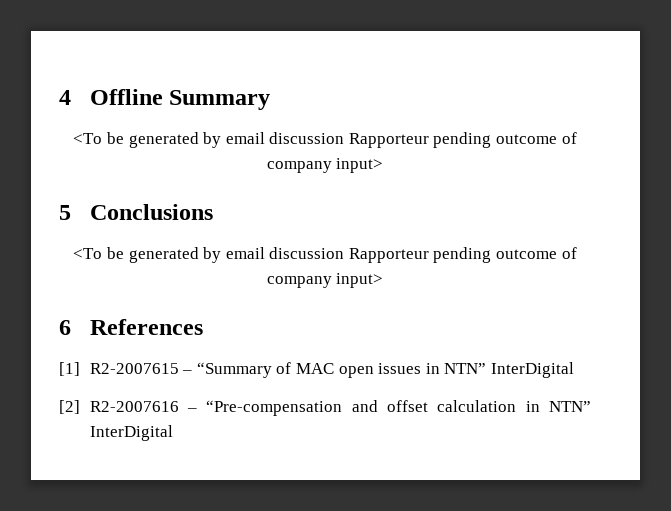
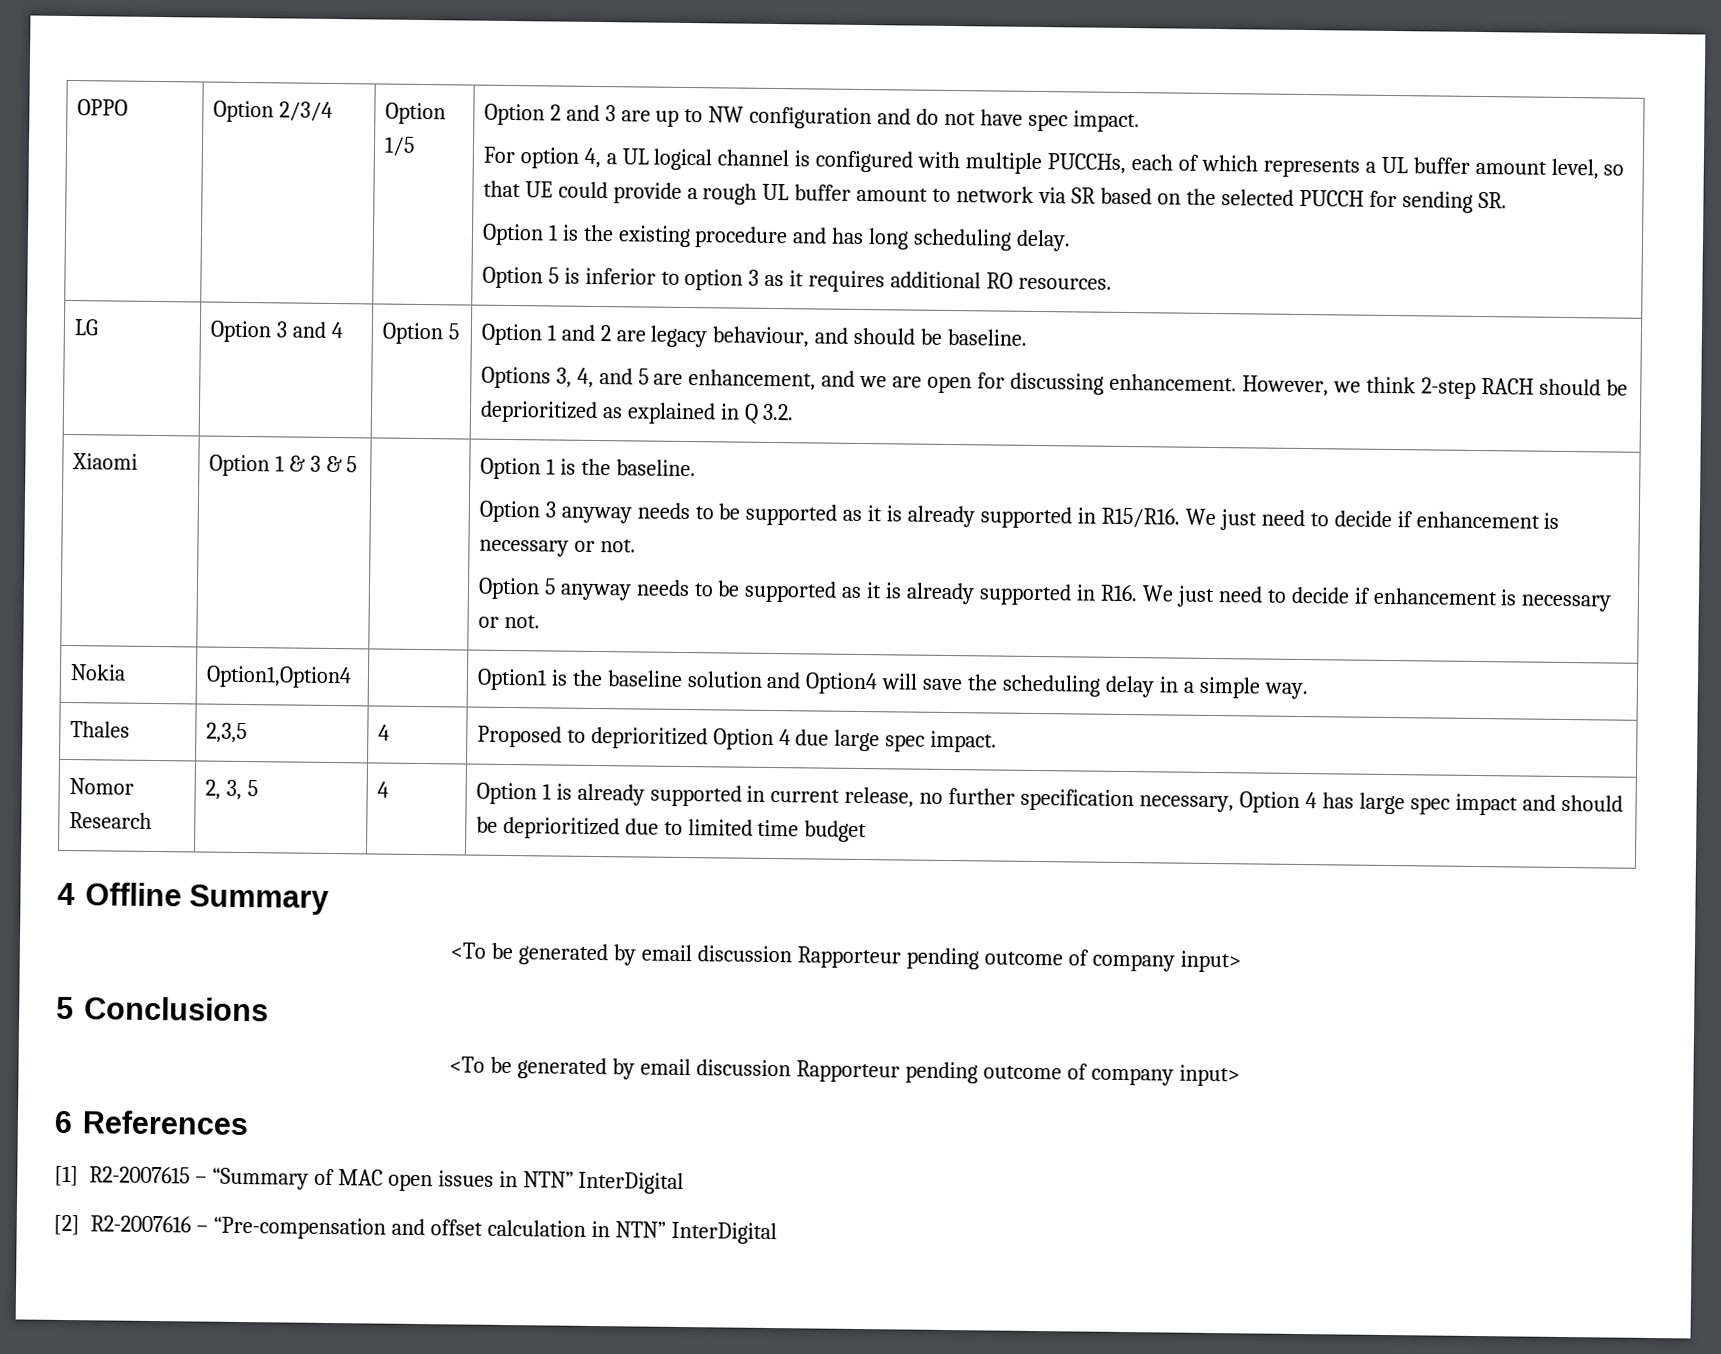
(59, 97) none -> [76,99,128,116] [212,100,333,123] [384,102,446,125] [383,136,415,156] [483,103,1140,133] [482,146,1625,180] [482,180,1507,213] [481,223,1072,252] [481,266,1113,293] [73,319,99,336] [209,320,343,343] [381,322,459,345] [480,323,1028,348] [480,366,1628,399] [479,400,795,425] [71,453,138,470] [208,454,358,477] [479,457,696,480] [478,500,1560,531] [478,539,636,557] [477,577,1612,612] [477,614,540,629] [69,664,126,681] [205,665,352,689] [476,668,1308,700] [69,721,130,738] [205,722,247,744] [377,724,390,741] [476,725,998,753] [68,778,134,795] [68,812,152,829] [204,779,258,800] [376,781,389,798] [475,782,1623,816] [475,816,868,843] OPPO | Option 2/3/4 | Option 1/5 | Option 2 and 3 are up to NW configuration and do not have spec impact. // For option 4, a UL logical channel is configured with multiple PUCCHs, each of which represents a UL buffer amount level, so that UE could provide a rough UL buffer amount to network via SR based on the selected PUCCH for sending SR. // Option 1 is the existing procedure and has long scheduling delay. // Option 5 is inferior to option 3 as it requires additional RO resources. // LG | Option 3 and 4 | Option 5 | Option 1 and 2 are legacy behaviour, and should be baseline. // Options 3, 4, and 5 are enhancement, and we are open for discussing enhancement. However, we think 2-step RACH should be deprioritized as explained in Q 3.2. // Xiaomi | Option 1 & 3 & 5 | | Option 1 is the baseline. // Option 3 anyway needs to be supported as it is already supported in R15/R16. We just need to decide if enhancement is necessary or not. // Option 5 anyway needs to be supported as it is already supported in R16. We just need to decide if enhancement is necessary or not. // Nokia | Option1,Option4 | | Option1 is the baseline solution and Option4 will save the scheduling delay in a simple way. // Thales | 2,3,5 | 4 | Proposed to deprioritized Option 4 due large spec impact. // Nomor Research | 2, 3, 5 | 4 | Option 1 is already supported in current release, no further specification necessary, Option 4 has large spec impact and should be deprioritized due to limited time budget //

